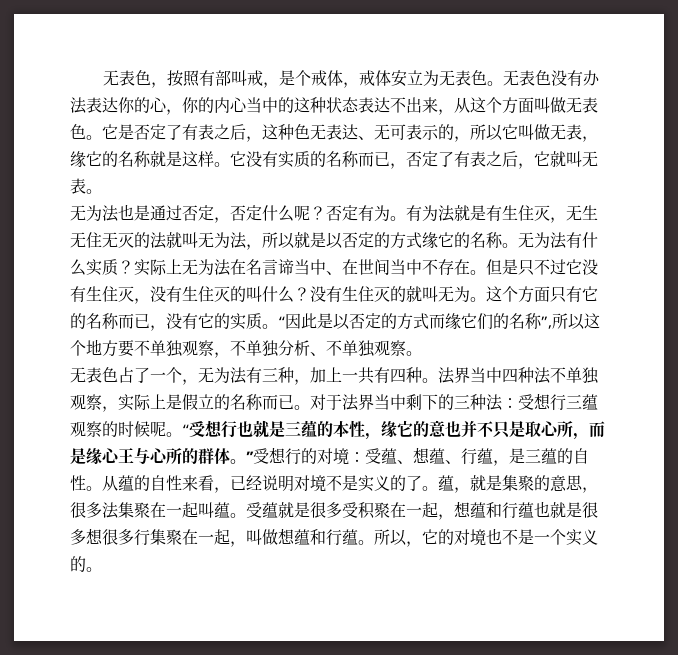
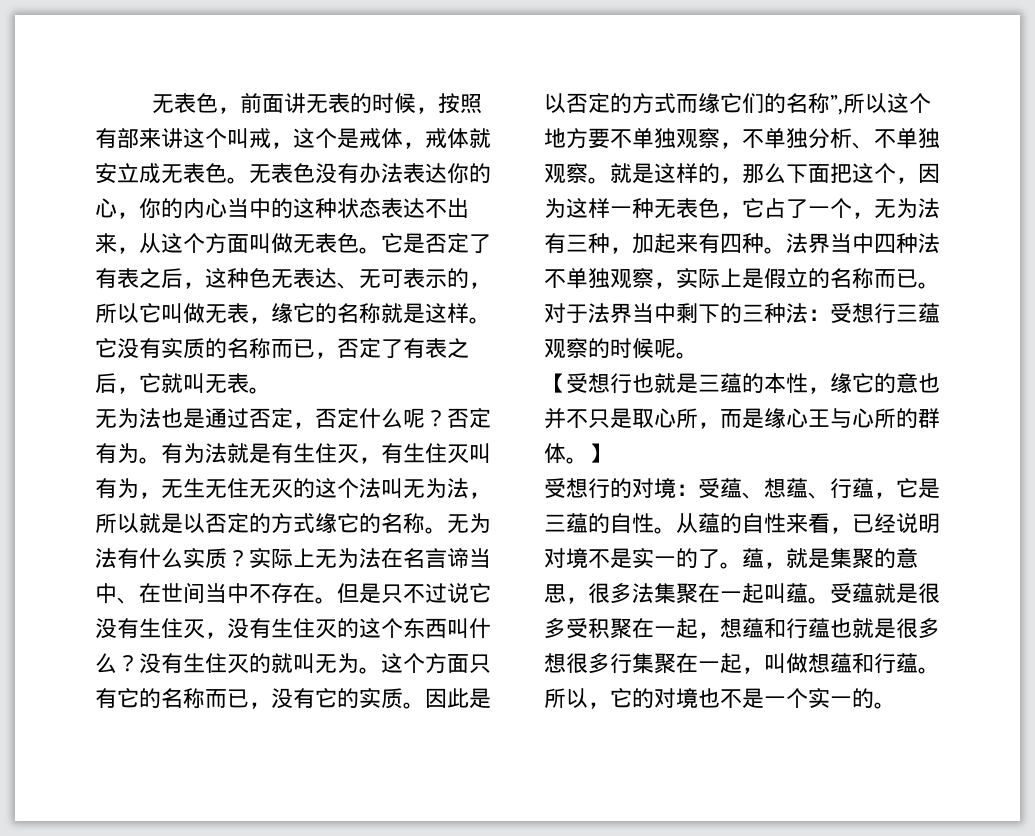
[103,70,312,88] 无表色，按照有部叫戒，是个 -> [151,92,482,114] [95,128,359,149] 无表色，前面讲无表的时候，按照有部来讲这个叫戒，这个是
[391,70,440,87] 安立为 -> [469,128,491,148] [95,163,161,184] 就安立成
(566, 220) none -> [381,443,491,464] [95,478,161,499] 有生住灭叫有为，
[150,232,182,249] 法就 -> [315,478,381,498] 这个法
(566, 267) none -> [447,583,469,604] 说
(246, 294) none -> [359,618,447,638] 这个东西
[278,316,285,327] “ -> (425, 705) none
[70,367,118,383] // 无表色 -> [610,163,940,184] [544,198,764,219] 就是这样的，那么下面把这个，因为这样一种无表色，它
[326,367,374,384] 上一共 -> [654,233,698,254] 起来
[182,424,189,435] “ -> [544,373,566,393] // 【
[246,451,254,462] ” -> [588,443,610,463] 】 //
(509, 463) none -> [896,478,918,498] 它
[374,475,390,491] 义 -> [654,556,676,566] 一
[582,529,598,545] 义 -> [830,696,852,706] 一

